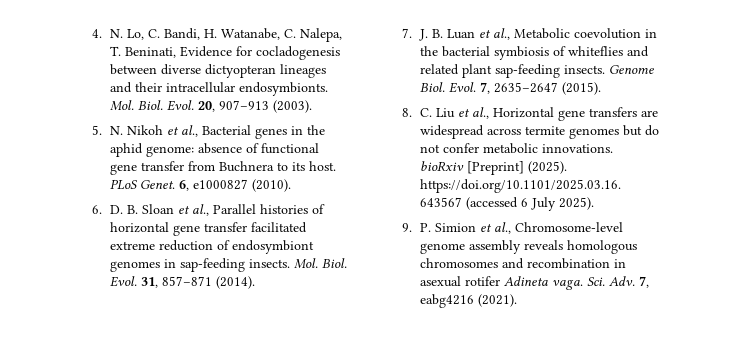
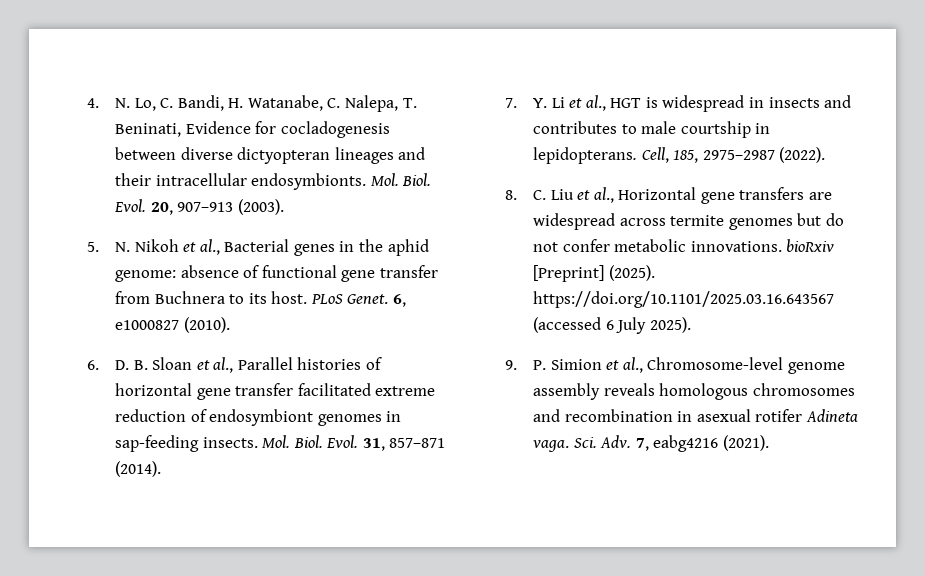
[419,28,658,41] [420,46,650,60] [420,64,655,78] [420,82,602,95] J. B. Luan et al., Metabolic coevolution in the bacterial symbiosis of whiteflies and related plant sap-feeding insects. Genome Biol. Evol. 7, 2635–2647 (2015). -> [532,95,852,112] [532,121,771,138] [532,147,826,164] Y. Li et al., HGT is widespread in insects and contributes to male courtship in lepidopterans. Cell, 185, 2975–2987 (2022).

